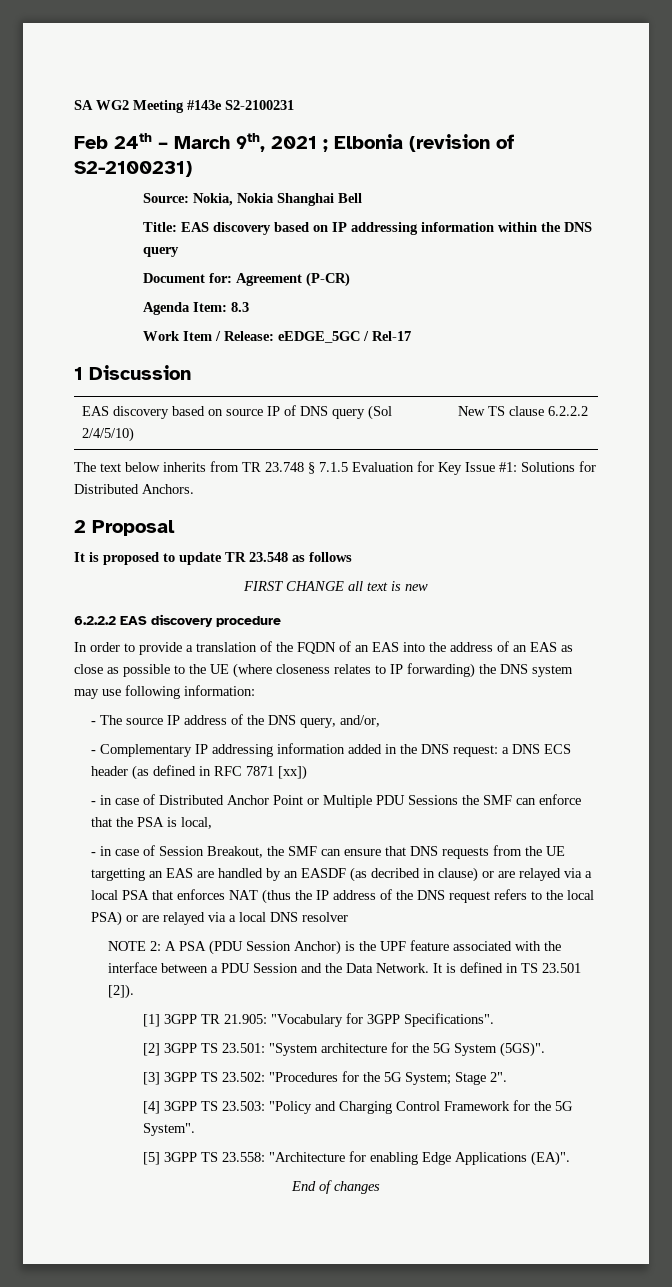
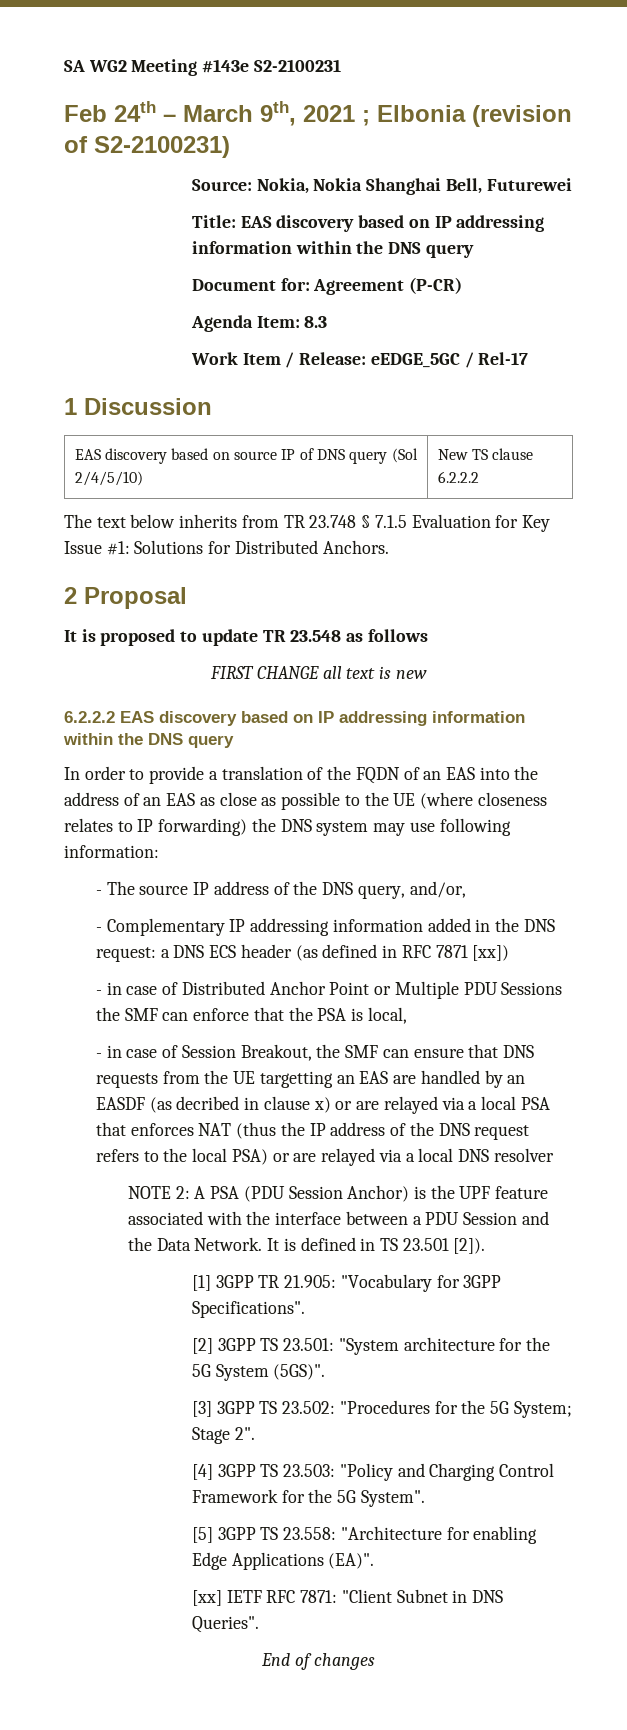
[337,193,362,203] Bell -> [445,178,572,194] Bell, Futurewei
[216,616,281,627] procedure -> [241,711,525,726] [63,733,234,748] based on IP addressing information within the DNS query
[438,867,479,882] clause) -> [263,1096,331,1113] clause x)
(570, 1158) none -> [191,1589,503,1606] [191,1616,259,1633] // [xx] IETF RFC 7871: "Client Subnet in DNS Queries".

